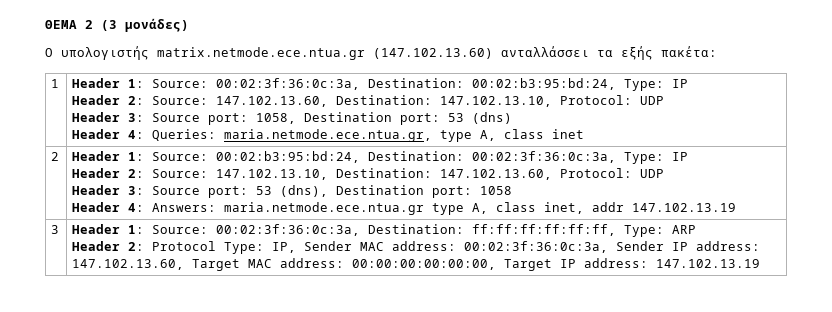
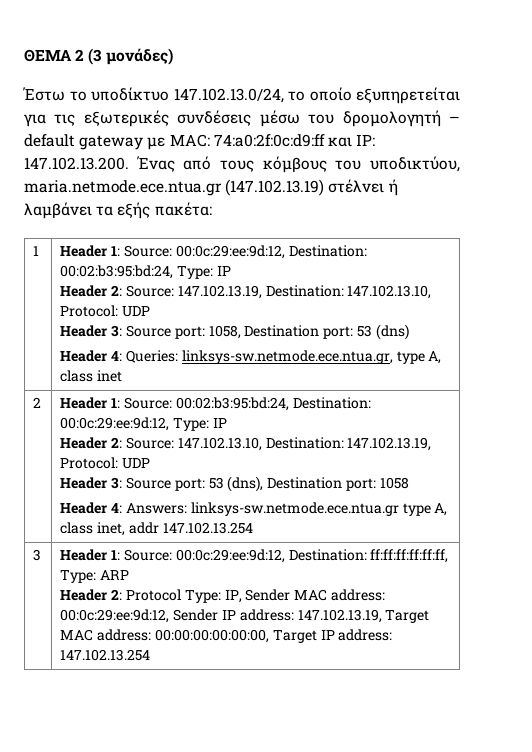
[45,46,589,60] Ο υπολογιστής matrix.netmode.ece.ntua.gr (147.102.13.60) ανταλλάσσει -> [23,87,460,104] [24,110,460,127] [24,134,376,150] [24,156,460,173] [24,179,398,196] [24,202,92,219] Έστω το υποδίκτυο 147.102.13.0/24, το οποίο εξυπηρετείται για τις εξωτερικές συνδέσεις μέσω του δρομολογητή – default gateway με MAC: 74:a0:2f:0c:d9:ff και IP: 147.102.13.200. Ένας από τους κόμβους του υποδικτύου, maria.netmode.ece.ntua.gr (147.102.13.19) στέλνει ή λαμβάνει
[216,78,361,90] 00:02:3f:36:0c:3a, -> [175,245,285,259] 00:0c:29:ee:9d:12,
[216,96,329,107] 147.102.13.60, -> [177,285,262,299] 147.102.13.19,
[224,129,433,142] maria.netmode.ece.ntua.gr, -> [181,350,393,364] linksys-sw.netmode.ece.ntua.gr,
[472,151,617,163] 00:02:3f:36:0c:3a, -> [60,417,170,431] 00:0c:29:ee:9d:12,
[440,169,553,180] 147.102.13.60, -> [347,437,432,451] 147.102.13.19,
[224,202,425,215] maria.netmode.ece.ntua.gr -> [190,502,399,516] linksys-sw.netmode.ece.ntua.gr
[632,203,737,212] 147.102.13.19 -> [162,522,253,534] 147.102.13.254
[216,224,361,236] 00:02:3f:36:0c:3a, -> [175,549,285,563] 00:0c:29:ee:9d:12,
[464,241,609,253] 00:02:3f:36:0c:3a, -> [60,609,170,623] 00:0c:29:ee:9d:12,
[72,259,185,270] 147.102.13.60, -> [297,609,382,623] 147.102.13.19,
[656,259,761,268] 147.102.13.19 -> [60,649,151,661] 147.102.13.254

